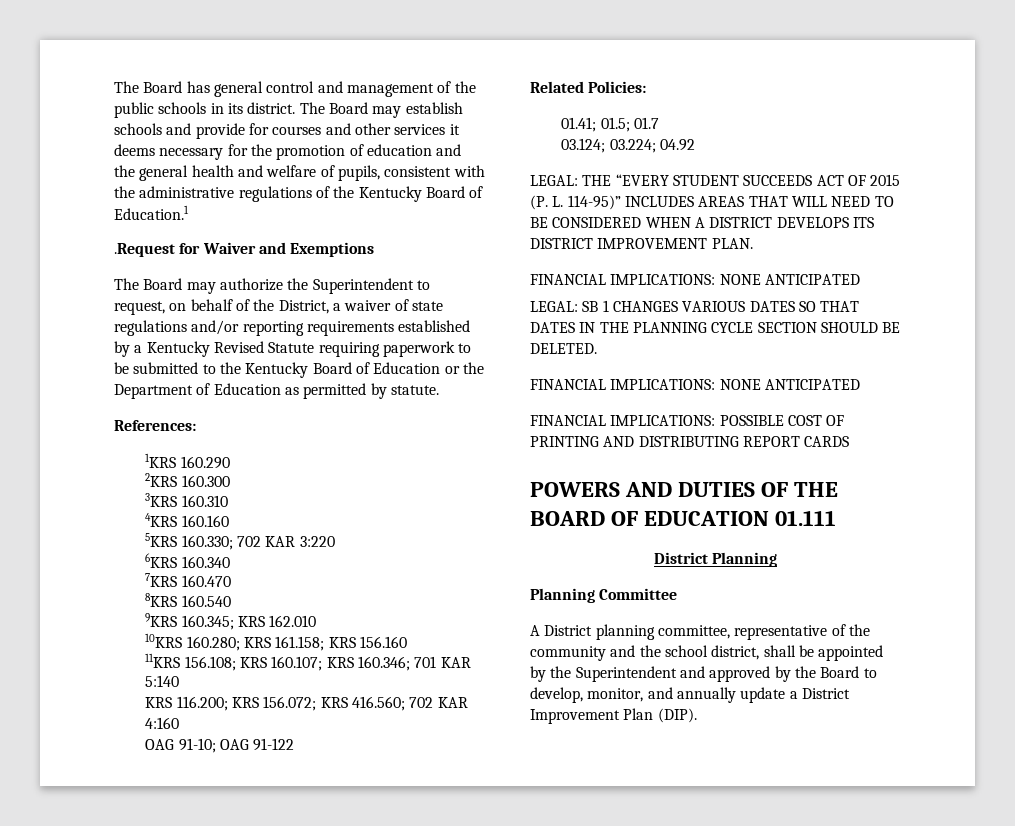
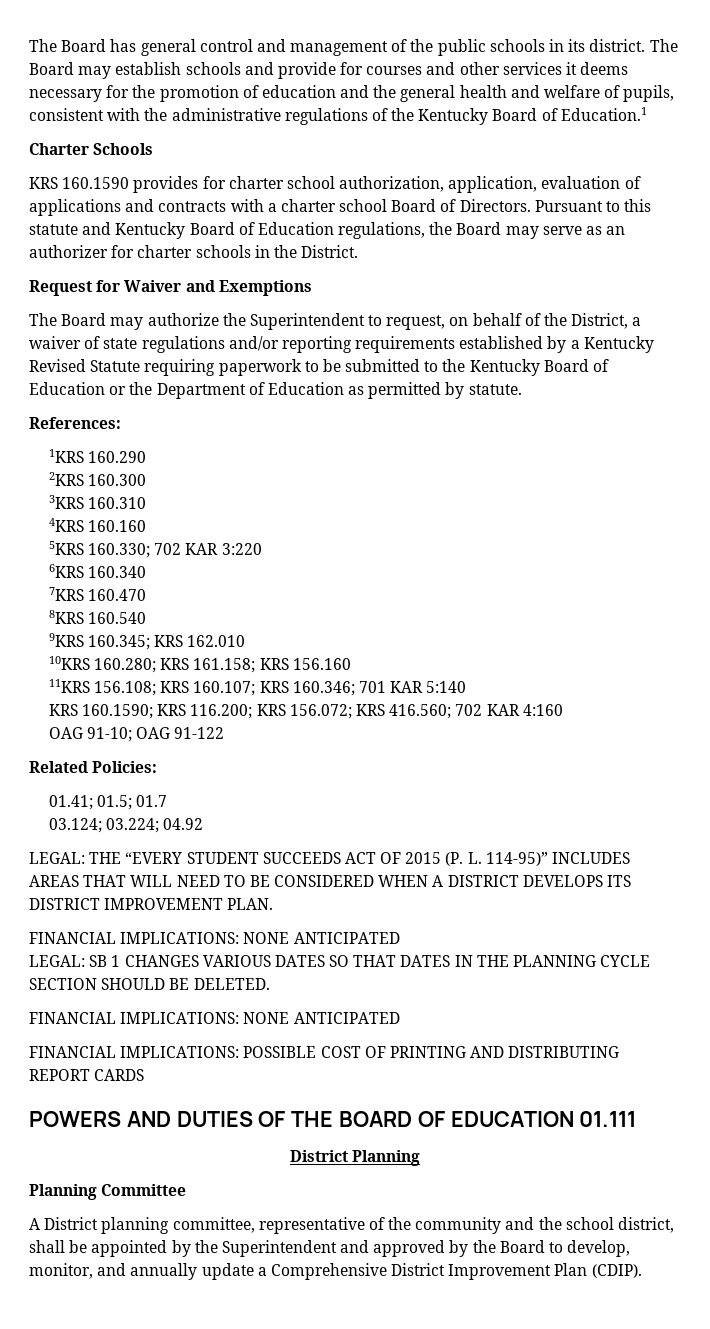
[114,243,175,257] .Request -> [29,143,154,155] [29,176,641,193] [29,199,652,216] [29,222,626,239] [29,245,359,258] [29,280,92,296] Charter Schools // KRS 160.1590 provides for charter school authorization, application, evaluation of applications and contracts with a charter school Board of Directors. Pursuant to this statute and Kentucky Board of Education regulations, the Board may serve as an authorizer for charter schools in the District. // Request
(173, 702) none -> [82,704,187,719] 160.1590; KRS
(798, 695) none -> [270,1263,387,1280] Comprehensive
[657,708,697,723] (DIP). -> [591,1264,642,1278] (CDIP).

